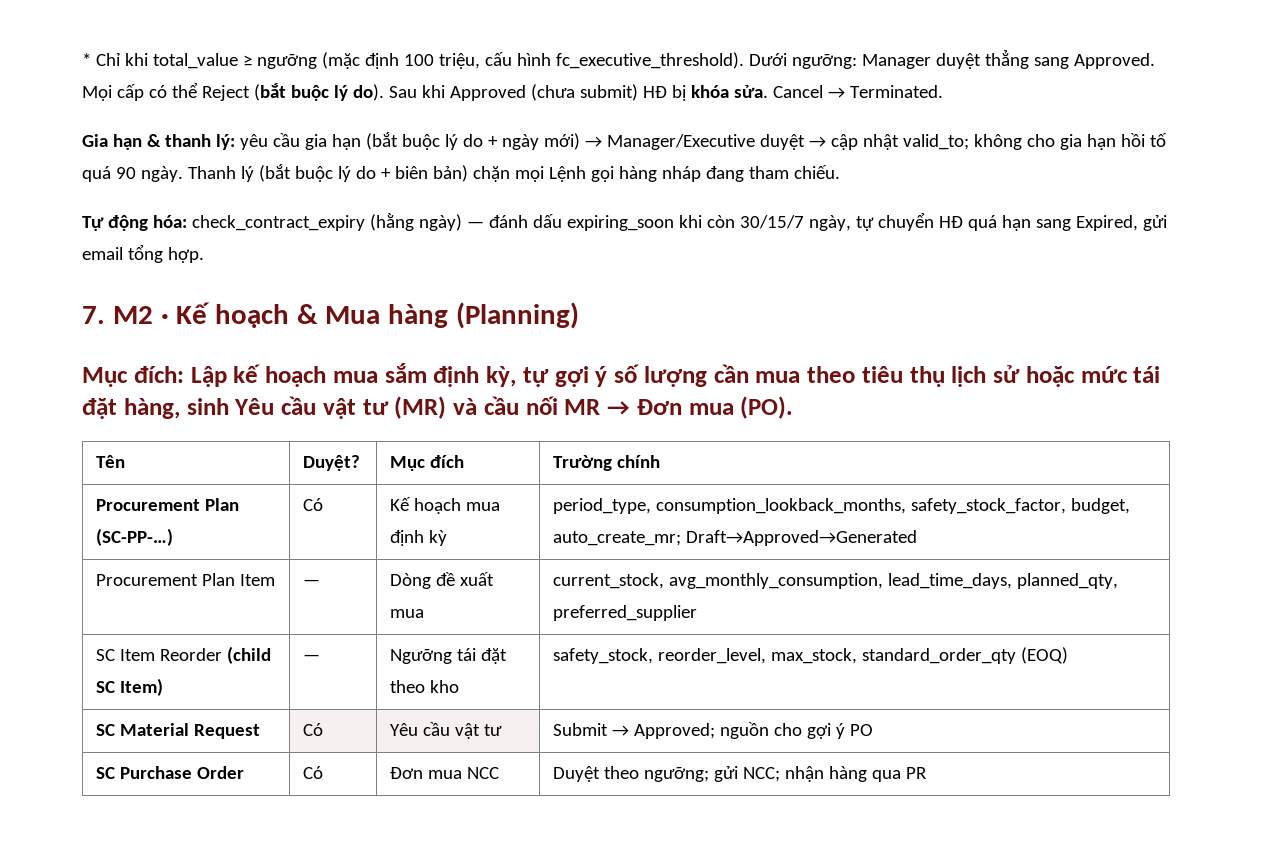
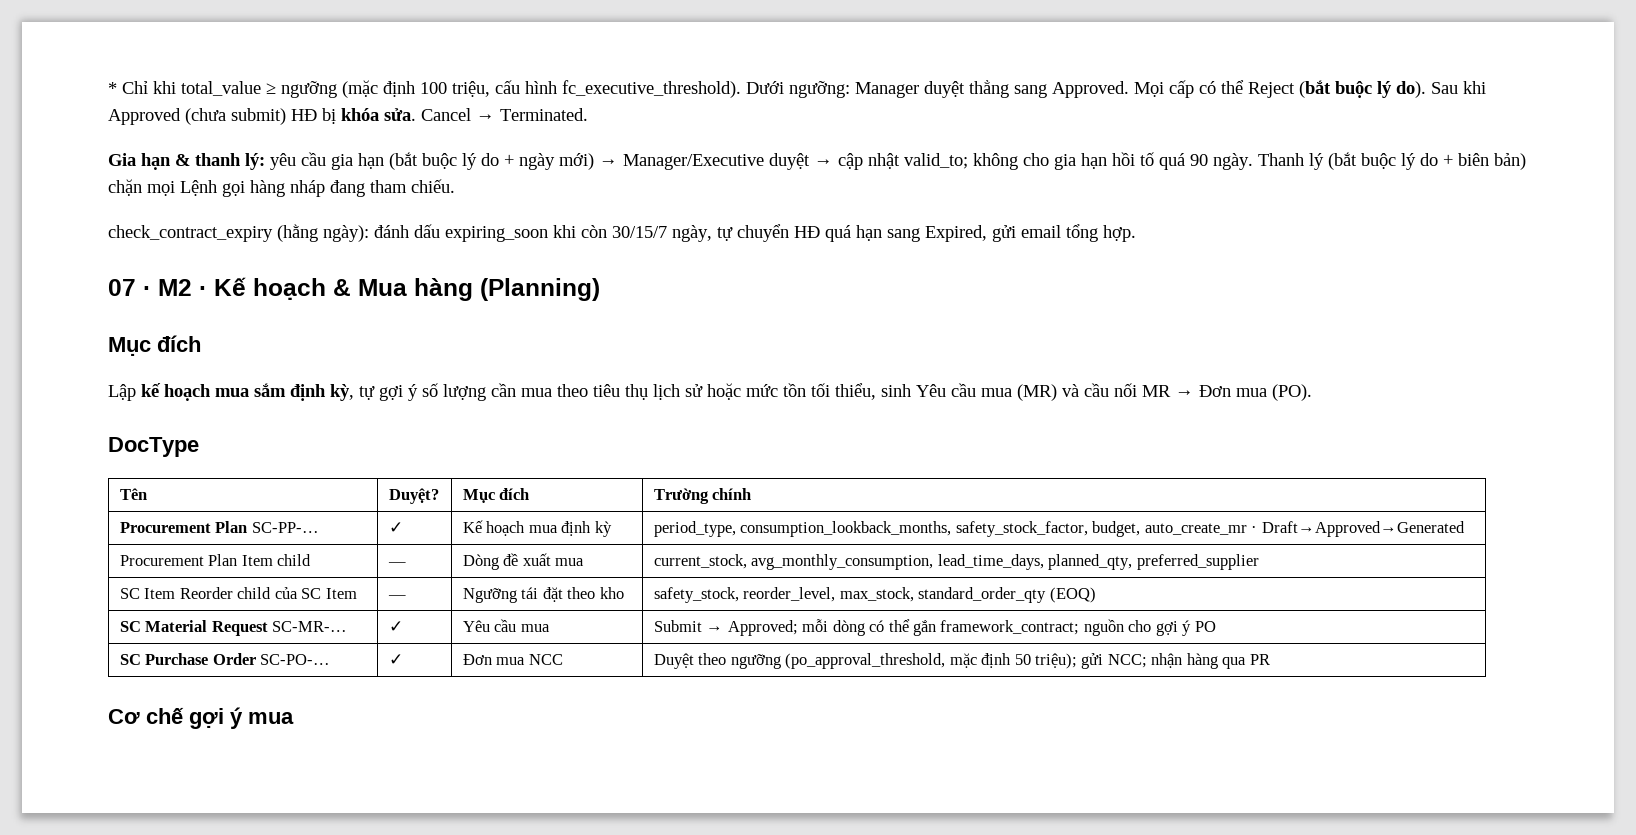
[82,213,484,231] Tự động hóa: check_contract_expiry (hằng ngày) — -> [108,224,369,242] check_contract_expiry (hằng ngày):
[82,306,105,324] 7. -> [108,279,151,296] 07 ·
[133,366,184,383] đích: -> [157,335,201,352] đích //
[1133,366,1161,383] [82,398,180,419] tái đặt hàng, -> [783,383,876,400] tồn tối thiểu,
[322,398,389,419] vật tư -> [981,388,1012,397] mua
(794, 407) none -> [108,437,199,457] // DocType
[96,528,174,546] [303,498,324,511] (SC-PP-…) | Có -> [251,522,319,533] [388,522,403,533] SC-PP-… | ✓
[553,531,682,546] auto_create_mr; -> [1144,523,1258,535] auto_create_mr ·
(276, 580) none -> [277,554,312,566] child
[227,646,272,664] [96,678,164,696] (child SC Item) -> [237,587,357,599] child của SC Item
[303,723,324,736] [390,722,503,739] | Có | Yêu cầu vật tư -> [272,621,348,632] [388,621,403,632] [462,619,550,632] SC-MR-… | ✓ | Yêu cầu mua
(716, 731) none -> [802,619,1080,636] mỗi dòng có thể gắn framework_contract;
[303,766,324,779] | Có -> [260,654,331,665] [388,654,403,665] SC-PO-… | ✓
[644,767,710,782] ngưỡng; -> [730,653,1078,669] ngưỡng (po_approval_threshold, mặc định 50 triệu);
(928, 773) none -> [108,707,294,729] // Cơ chế gợi ý mua

